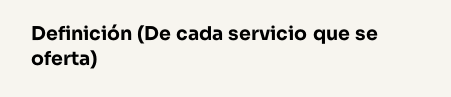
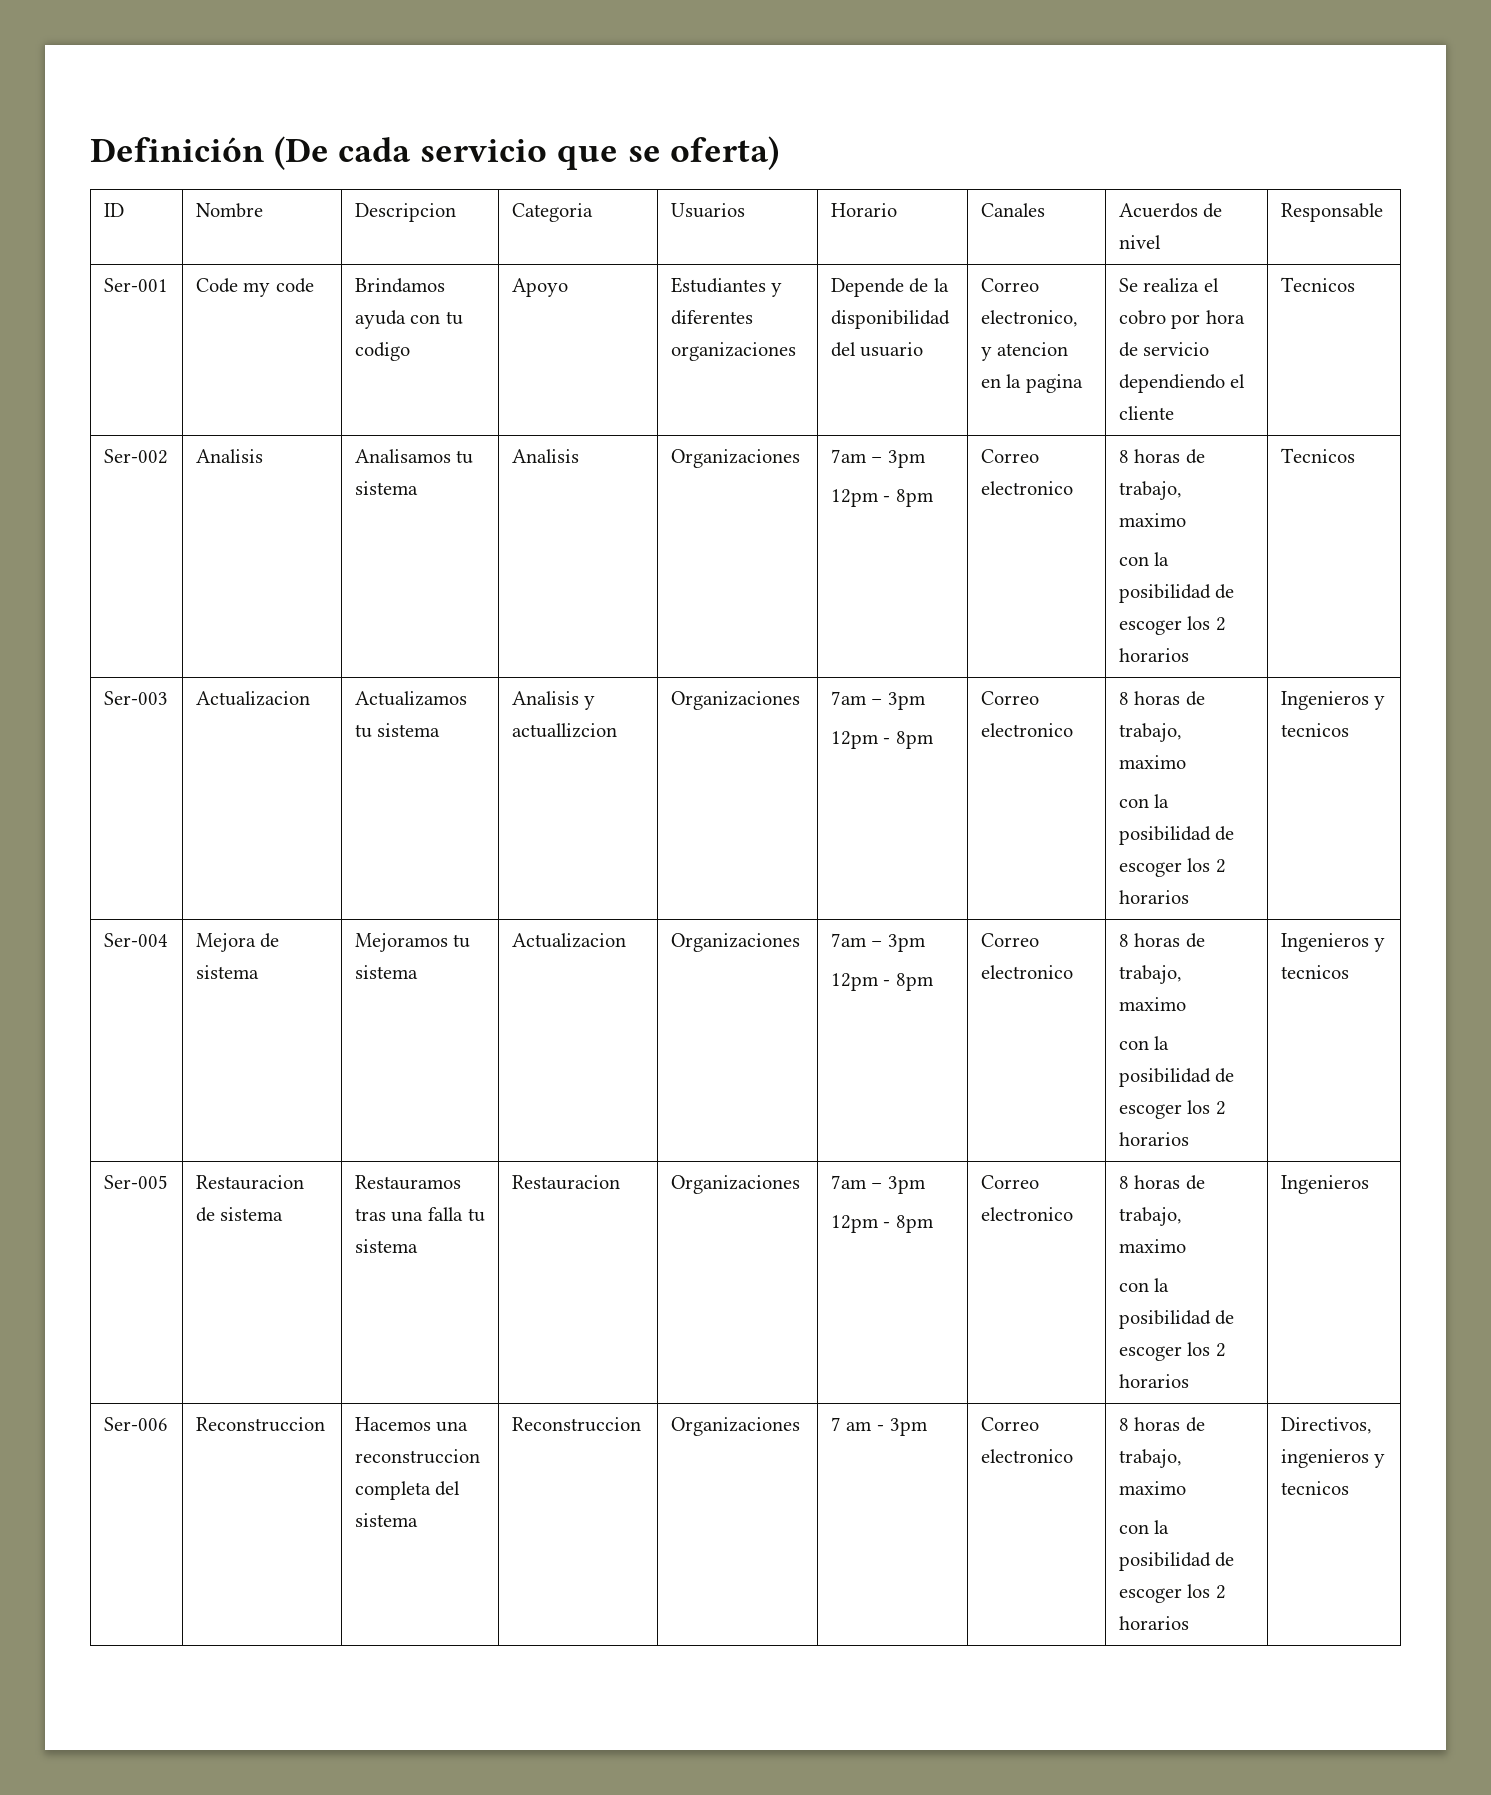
(97, 59) none -> [103,203,124,217] [195,203,263,218] [354,203,456,222] [511,203,593,222] [670,203,745,218] [830,203,897,217] [980,203,1045,217] [1118,203,1223,218] [1118,235,1161,249] [1280,203,1383,222] [103,278,168,292] [195,278,314,297] [354,278,445,293] [354,310,463,329] [354,342,410,361] [511,278,568,297] [670,277,783,297] [670,310,753,325] [670,342,796,361] [830,278,949,297] [830,310,950,329] [830,342,924,357] [980,278,1039,292] [980,310,1078,327] [980,342,1069,361] [980,374,1083,393] [1118,278,1219,293] [1118,310,1245,329] [1118,342,1210,357] [1118,374,1246,393] [1118,406,1174,420] [1280,277,1355,292] [103,449,168,464] [195,449,263,463] [354,449,474,464] [354,481,418,495] [511,449,579,463] [670,449,800,468] [830,449,926,468] [830,489,934,507] [980,449,1039,463] [980,481,1073,495] [1118,449,1205,464] [1118,481,1182,500] [1118,513,1186,527] [1118,552,1170,566] [1118,584,1235,603] [1118,616,1226,635] [1118,648,1189,662] [1280,448,1355,463] [103,691,168,705] [195,691,310,706] [354,691,467,706] [354,723,441,738] [511,691,596,710] [511,723,617,738] [670,691,800,710] [830,691,926,710] [830,731,934,749] [980,691,1039,705] [980,723,1073,737] [1118,691,1205,706] [1118,723,1182,742] [1118,755,1186,769] [1118,794,1170,808] [1118,826,1235,845] [1118,858,1226,877] [1118,890,1189,904] [1280,691,1386,710] [1280,723,1349,737] [103,933,168,947] [195,933,280,952] [195,965,259,979] [354,933,471,952] [354,965,418,979] [511,933,626,948] [670,933,800,952] [830,933,926,952] [830,973,934,991] [980,933,1039,947] [980,965,1073,979] [1118,933,1205,948] [1118,965,1182,984] [1118,997,1186,1011] [1118,1036,1170,1050] [1118,1068,1235,1087] [1118,1100,1226,1119] [1118,1132,1189,1146] [1280,933,1386,952] [1280,965,1349,979] [103,1175,168,1189] [195,1175,304,1190] [195,1207,284,1222] [354,1175,461,1190] [354,1207,485,1222] [354,1239,418,1253] [511,1175,620,1190] [670,1175,800,1194] [830,1175,926,1194] [830,1215,934,1233] [980,1175,1039,1189] [980,1207,1073,1221] [1118,1175,1205,1190] [1118,1207,1182,1226] [1118,1239,1186,1253] [1118,1278,1170,1292] [1118,1310,1235,1329] [1118,1342,1226,1361] [1118,1374,1189,1388] [1280,1175,1369,1194] [103,1417,168,1431] [195,1417,325,1432] [354,1417,469,1432] [354,1449,480,1464] [354,1481,461,1500] [354,1513,418,1527] [511,1417,641,1432] [670,1417,800,1436] [830,1417,928,1436] [980,1417,1039,1431] [980,1449,1073,1463] [1118,1417,1205,1432] [1118,1449,1182,1468] [1118,1481,1186,1495] [1118,1520,1170,1534] [1118,1552,1235,1571] [1118,1584,1226,1603] [1118,1616,1189,1630] [1280,1417,1372,1434] [1280,1449,1386,1468] [1280,1481,1349,1495] // ID | Nombre | Descripcion | Categoria | Usuarios | Horario | Canales | Acuerdos de nivel | Responsable // Ser-001 | Code my code | Brindamos ayuda con tu codigo | Apoyo | Estudiantes y diferentes organizaciones | Depende de la disponibilidad del usuario | Correo electronico, y atencion en la pagina | Se realiza el cobro por hora de servicio dependiendo el cliente | Tecnicos // Ser-002 | Analisis | Analisamos tu sistema | Analisis | Organizaciones | 7am – 3pm // 12pm - 8pm | Correo electronico | 8 horas de trabajo, maximo // con la posibilidad de escoger los 2 horarios | Tecnicos // Ser-003 | Actualizacion | Actualizamos tu sistema | Analisis y actuallizcion | Organizaciones | 7am – 3pm // 12pm - 8pm | Correo electronico | 8 horas de trabajo, maximo // con la posibilidad de escoger los 2 horarios | Ingenieros y tecnicos // Ser-004 | Mejora de sistema | Mejoramos tu sistema | Actualizacion | Organizaciones | 7am – 3pm // 12pm - 8pm | Correo electronico | 8 horas de trabajo, maximo // con la posibilidad de escoger los 2 horarios | Ingenieros y tecnicos // Ser-005 | Restauracion de sistema | Restauramos tras una falla tu sistema | Restauracion | Organizaciones | 7am – 3pm // 12pm - 8pm | Correo electronico | 8 horas de trabajo, maximo // con la posibilidad de escoger los 2 horarios | Ingenieros // Ser-006 | Reconstruccion | Hacemos una reconstruccion completa del sistema | Reconstruccion | Organizaciones | 7 am - 3pm | Correo electronico | 8 horas de trabajo, maximo // con la posibilidad de escoger los 2 horarios | Directivos, ingenieros y tecnicos

